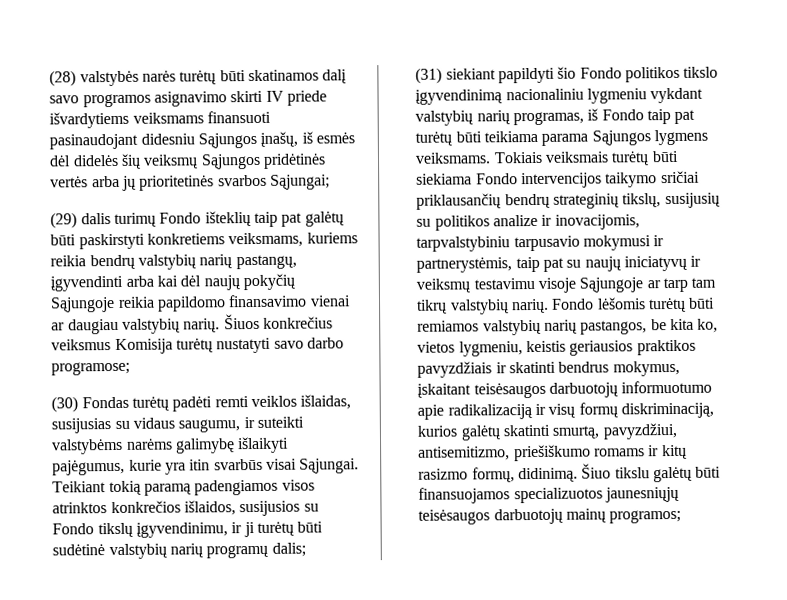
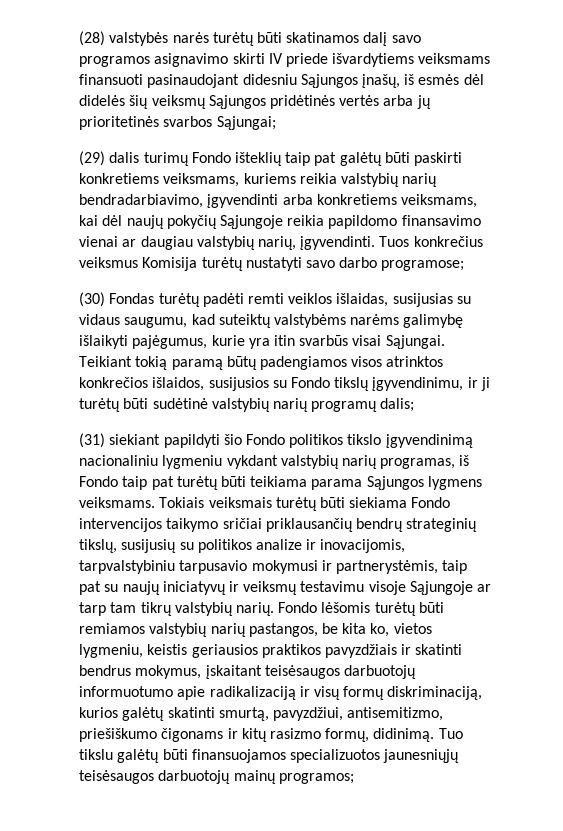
[78,233,145,250] paskirstyti -> [413,152,462,166] paskirti
[89,254,297,270] bendrų valstybių narių pastangų, -> [341,173,438,187] [79,194,204,208] valstybių narių bendradarbiavimo,
(154, 281) none -> [316,194,478,208] konkretiems veiksmams,
[183,313,260,333] narių. Šiuos -> [258,236,410,250] narių, įgyvendinti. Tuos
[243,416,304,429] ir suteikti -> [191,314,271,328] kad suteiktų
(193, 489) none -> [226,356,257,370] būtų
[594,448,646,457] romams -> [161,728,224,742] čigonams
[581,463,612,479] Šiuo -> [438,728,463,739] Tuo

